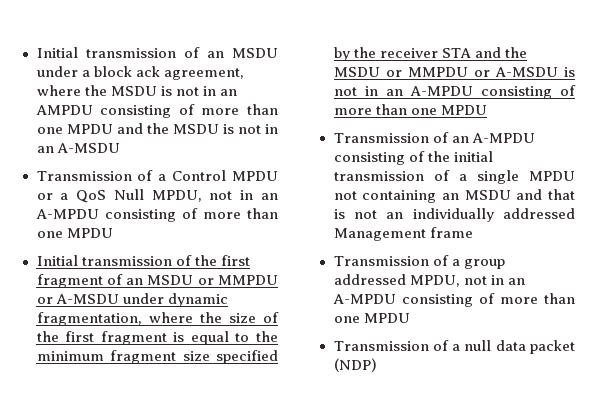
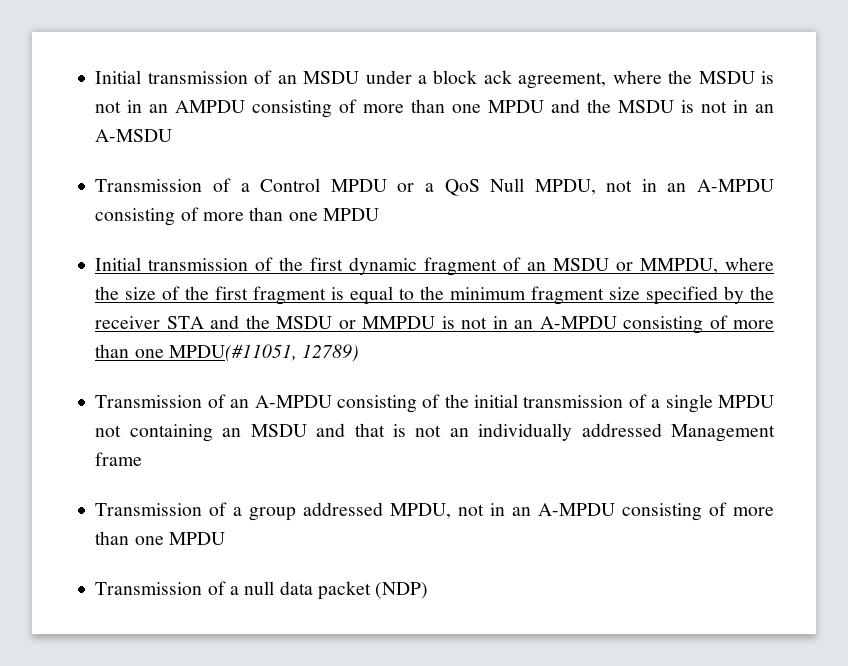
(250, 260) none -> [349,257,418,275] dynamic
[218,275,278,285] [36,293,228,307] [36,312,142,326] MMPDU or A-MSDU under dynamic fragmentation, -> [640,258,719,274] MMPDU,
[473,67,558,77] or A-MSDU -> (436, 322) none
[440,105,487,115] MPDU -> [168,344,360,362] MPDU(#11051, 12789)

